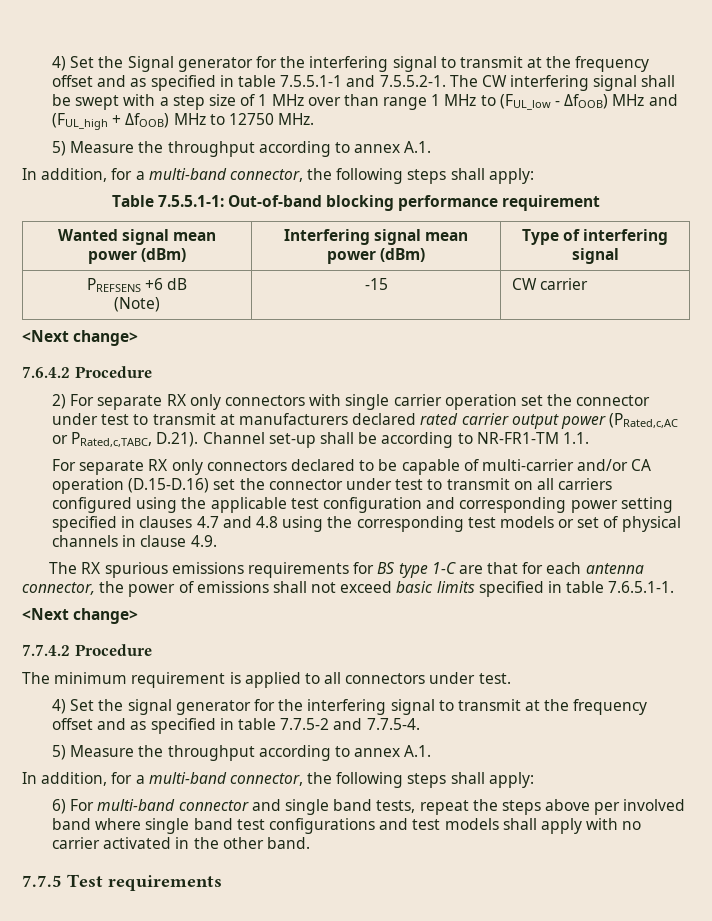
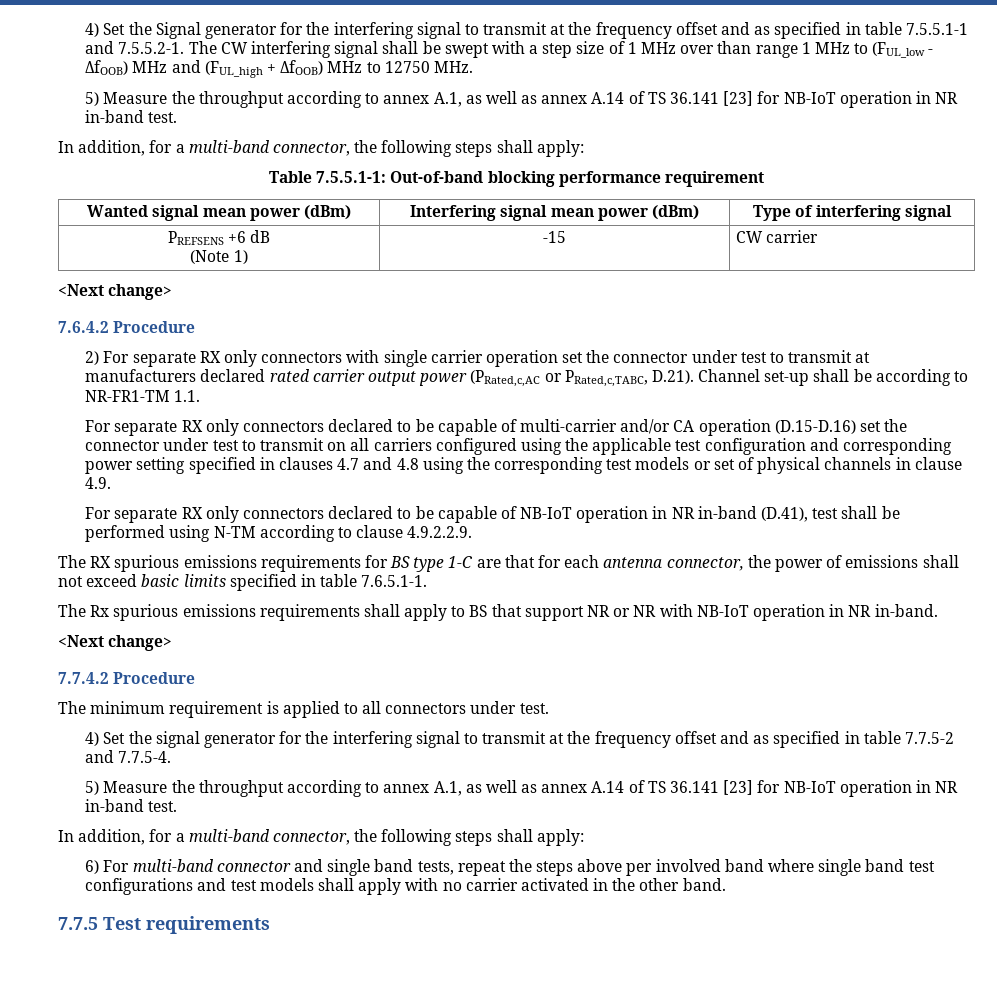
[404,141,432,153] A.1. -> [433,91,959,108] [85,110,178,123] A.1, as well as annex A.14 of TS 36.141 [23] for NB-IoT operation in NR in-band test.
[114,297,160,312] (Note) -> [190,250,248,264] (Note 1)
(217, 541) none -> [85,506,900,523] [85,525,473,542] // For separate RX only connectors declared to be capable of NB-IoT operation in NR in-band (D.41), test shall be performed using N-TM according to clause 4.9.2.2.9.
(675, 587) none -> [58,604,938,621] // The Rx spurious emissions requirements shall apply to BS that support NR or NR with NB-IoT operation in NR in-band.
[404,745,432,757] A.1. -> [433,780,959,797] [85,799,178,812] A.1, as well as annex A.14 of TS 36.141 [23] for NB-IoT operation in NR in-band test.

